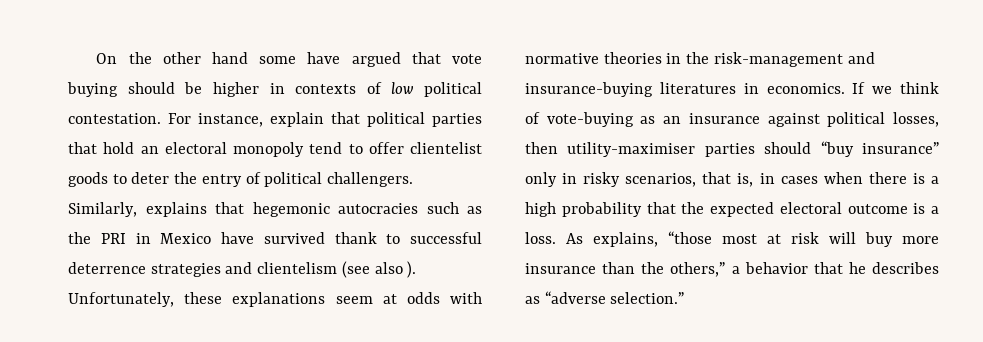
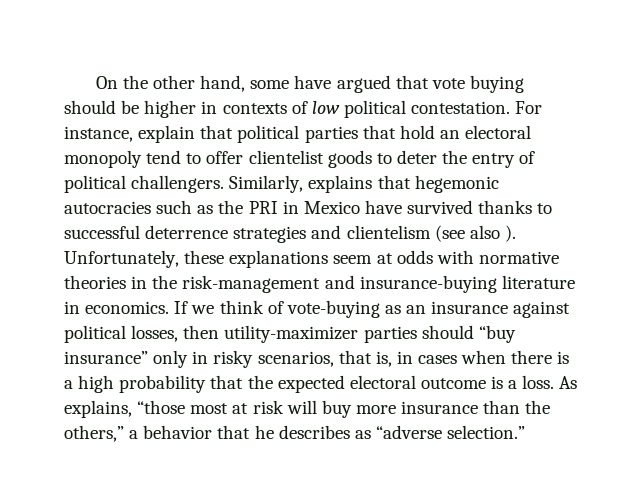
[211,52,248,64] hand -> [200,75,246,92] hand,
[334,232,377,244] thank -> [478,200,533,214] thanks
[659,82,736,94] literatures -> [501,275,575,289] literature
[567,142,696,157] utility-maximiser -> [224,325,359,343] utility-maximizer

